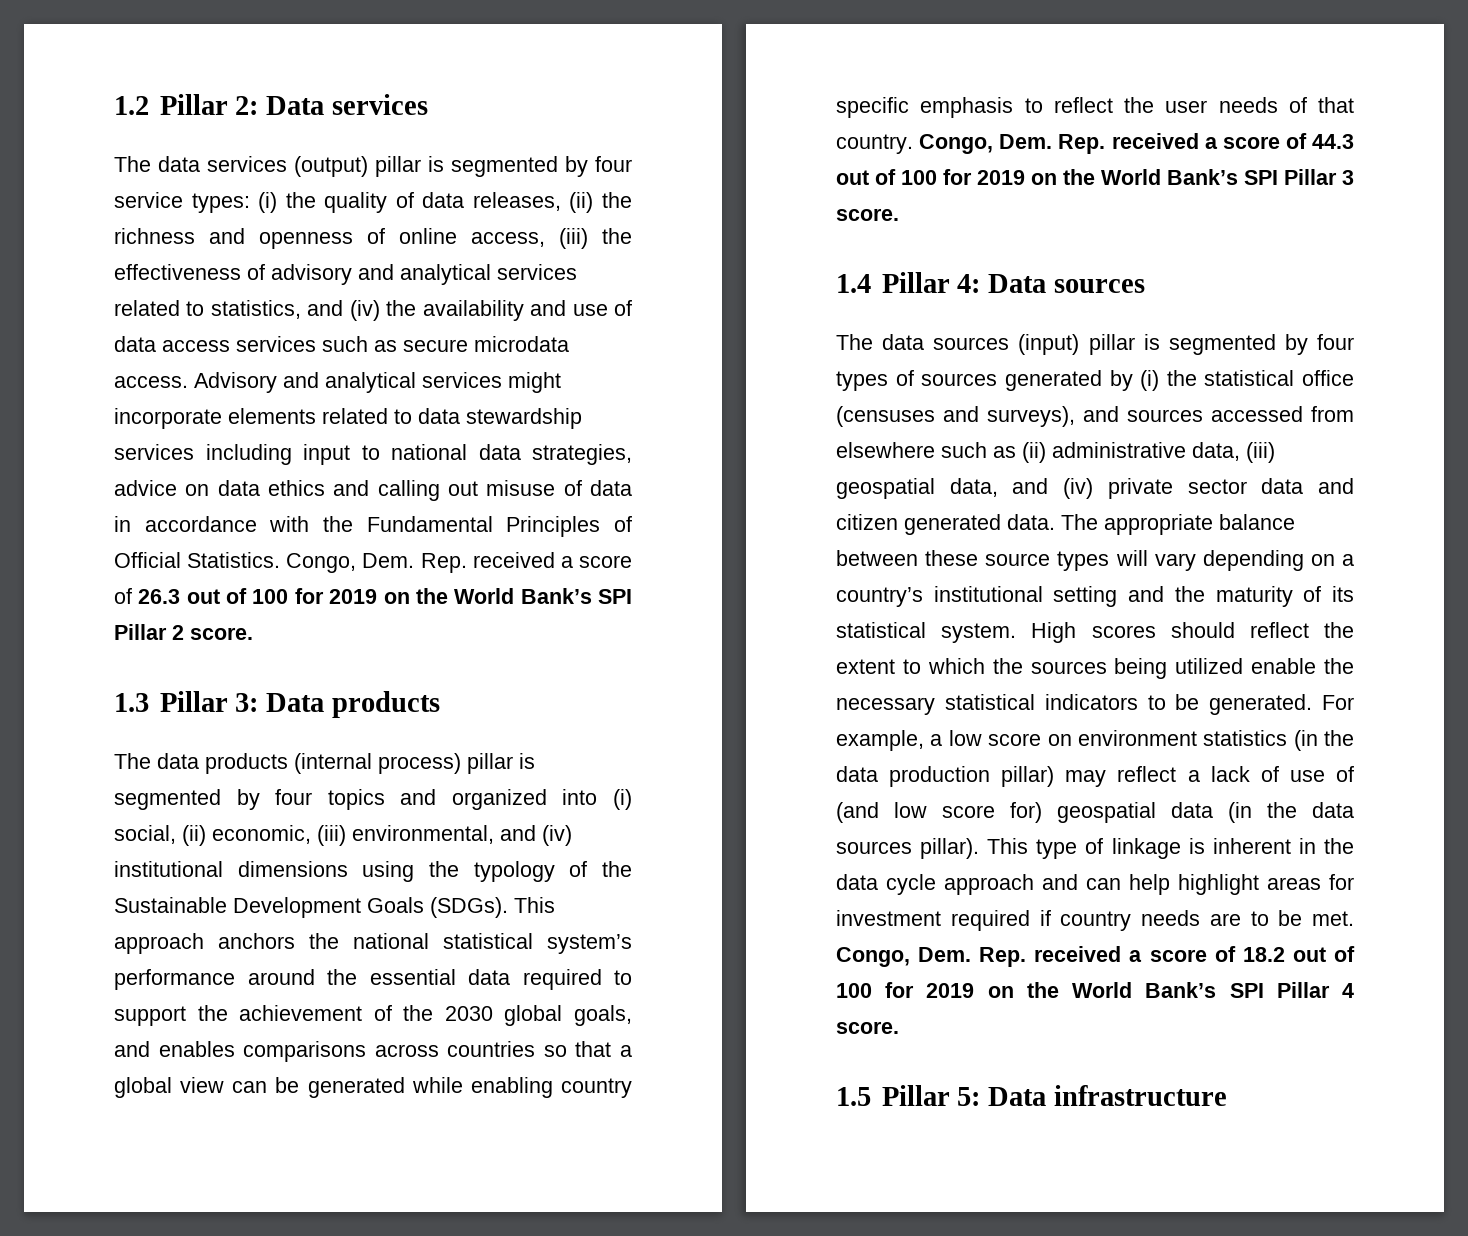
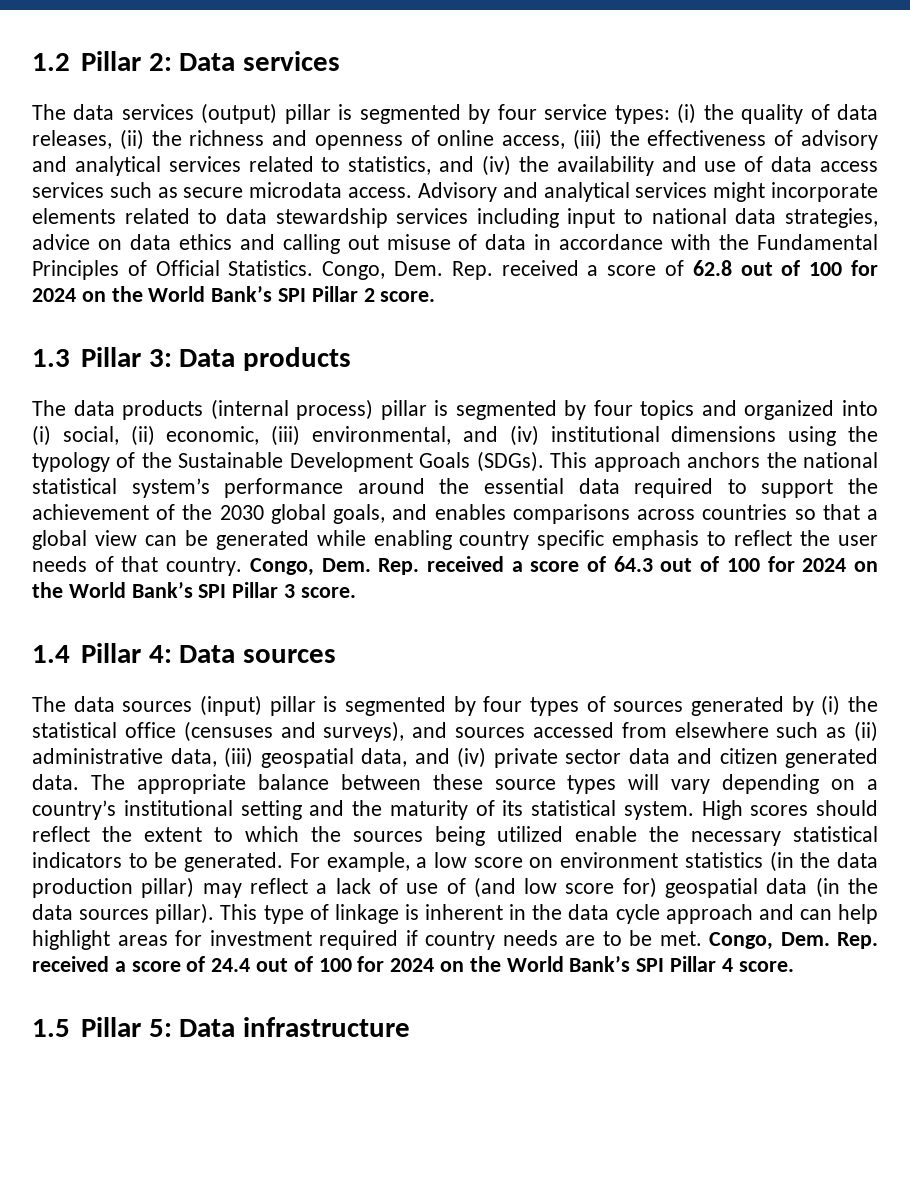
[138,588,378,604] 26.3 out of 100 for 2019 -> [692,260,878,276] [32,288,76,302] 62.8 out of 100 for 2024
[1312,134,1354,149] [836,169,1025,185] 44.3 out of 100 for 2019 -> [613,556,847,572] 64.3 out of 100 for 2024
[1242,946,1355,962] [836,982,975,998] 18.2 out of 100 for 2019 -> [211,956,435,972] 24.4 out of 100 for 2024

